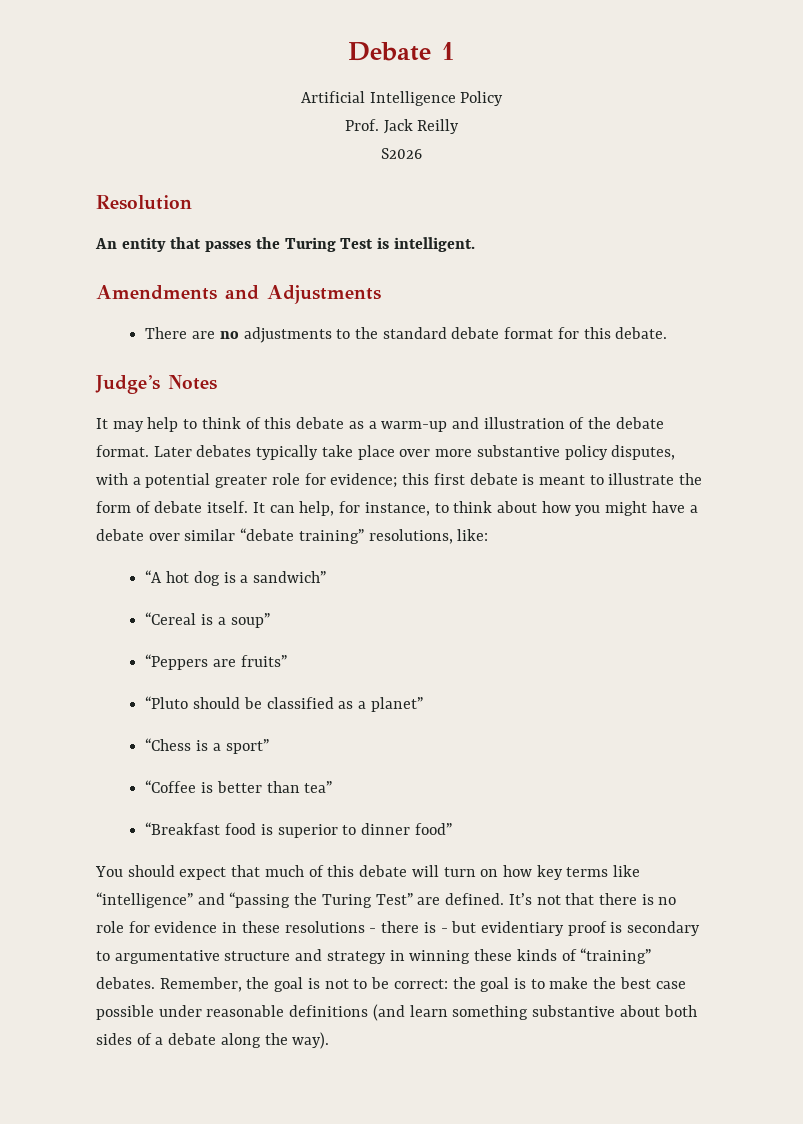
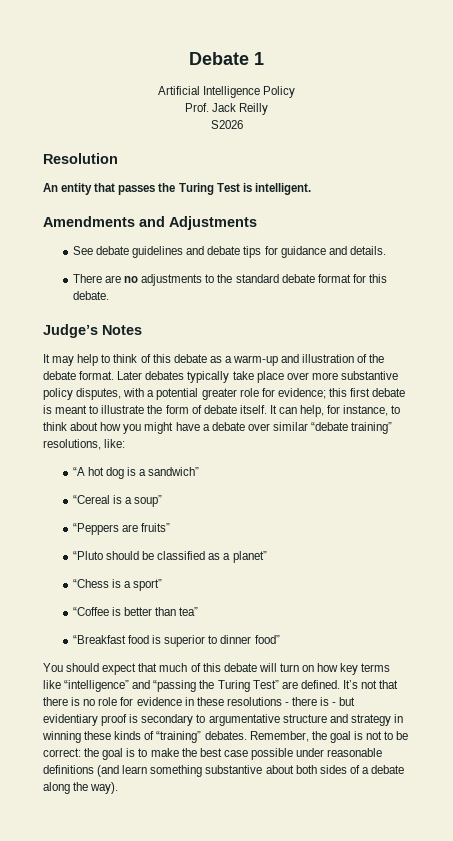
(381, 294) none -> [72,246,386,258] // See debate guidelines and debate tips for guidance and details.

